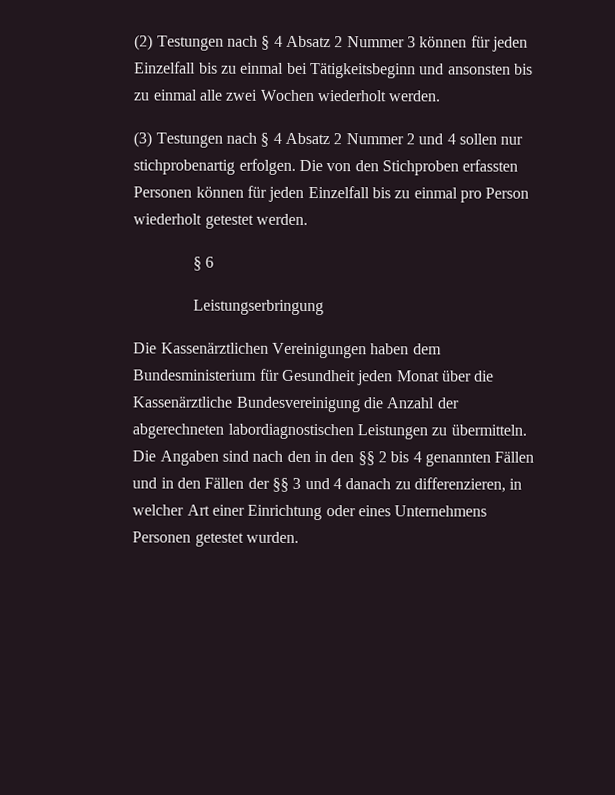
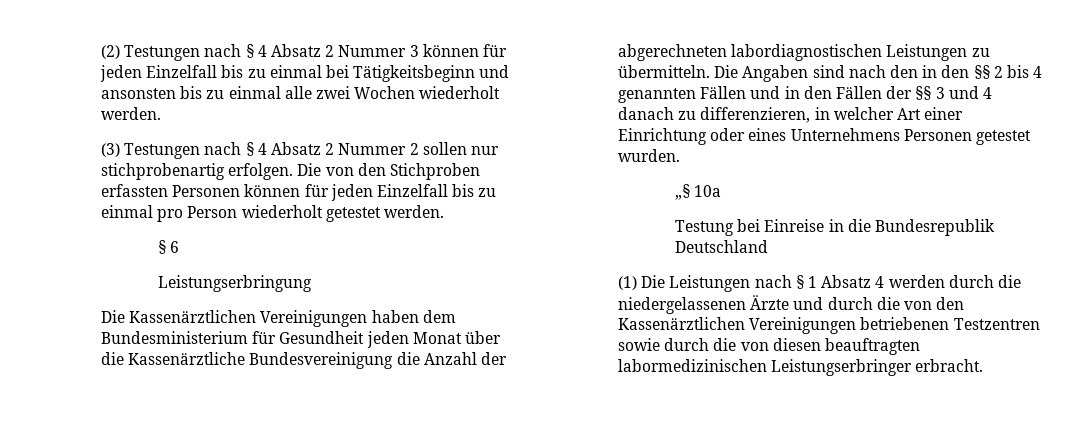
[418,133,456,145] und 4 -> (419, 149) none
(300, 537) none -> [675,184,722,200] [675,219,995,236] [675,240,769,253] [618,275,1021,292] [618,295,965,314] [618,317,1040,334] [618,338,920,355] [618,359,984,376] // „§ 10a // Testung bei Einreise in die Bundesrepublik Deutschland // (1) Die Leistungen nach § 1 Absatz 4 werden durch die niedergelassenen Ärzte und durch die von den Kassenärztlichen Vereinigungen betriebenen Testzentren sowie durch die von diesen beauftragten labormedizinischen Leistungserbringer erbracht.

